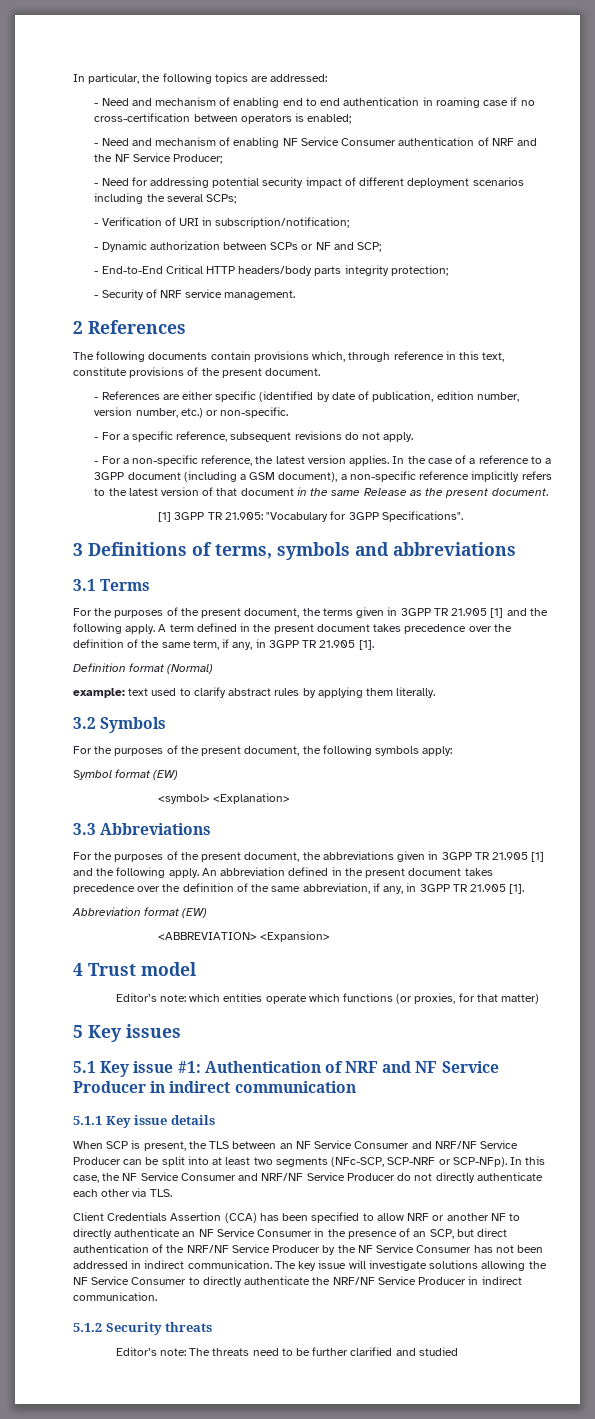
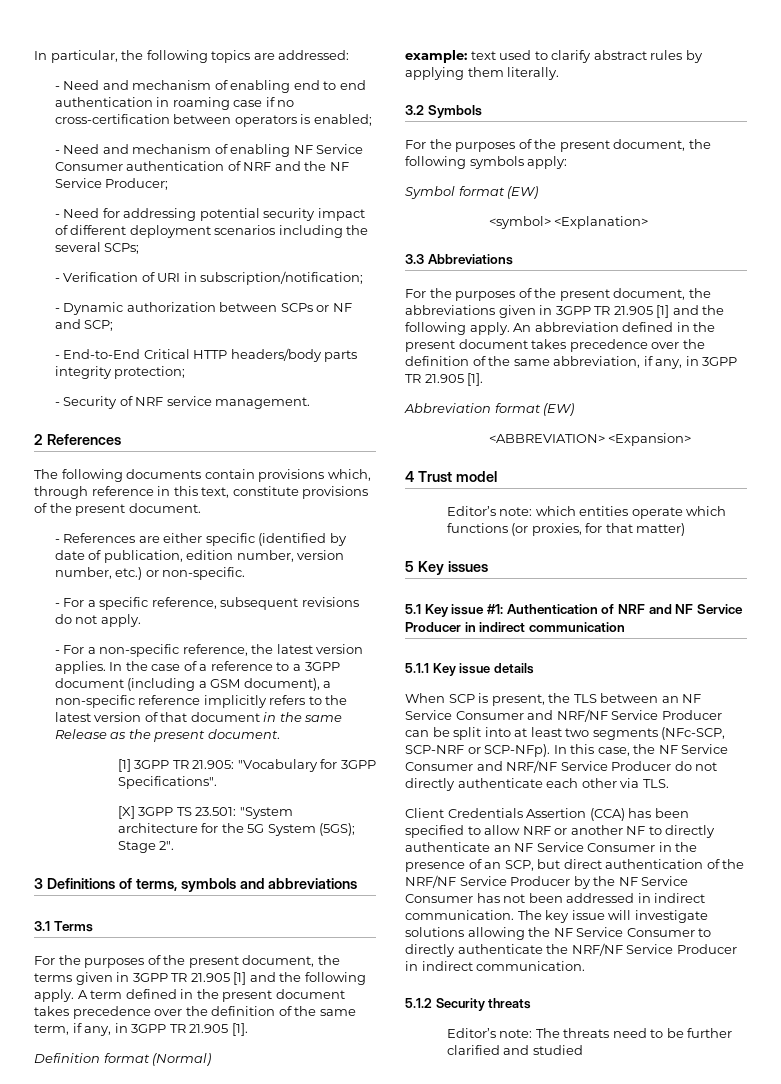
(463, 516) none -> [117,806,293,819] [117,823,356,836] [117,841,175,853] // [X] 3GPP TS 23.501: "System architecture for the 5G System (5GS); Stage 2".

